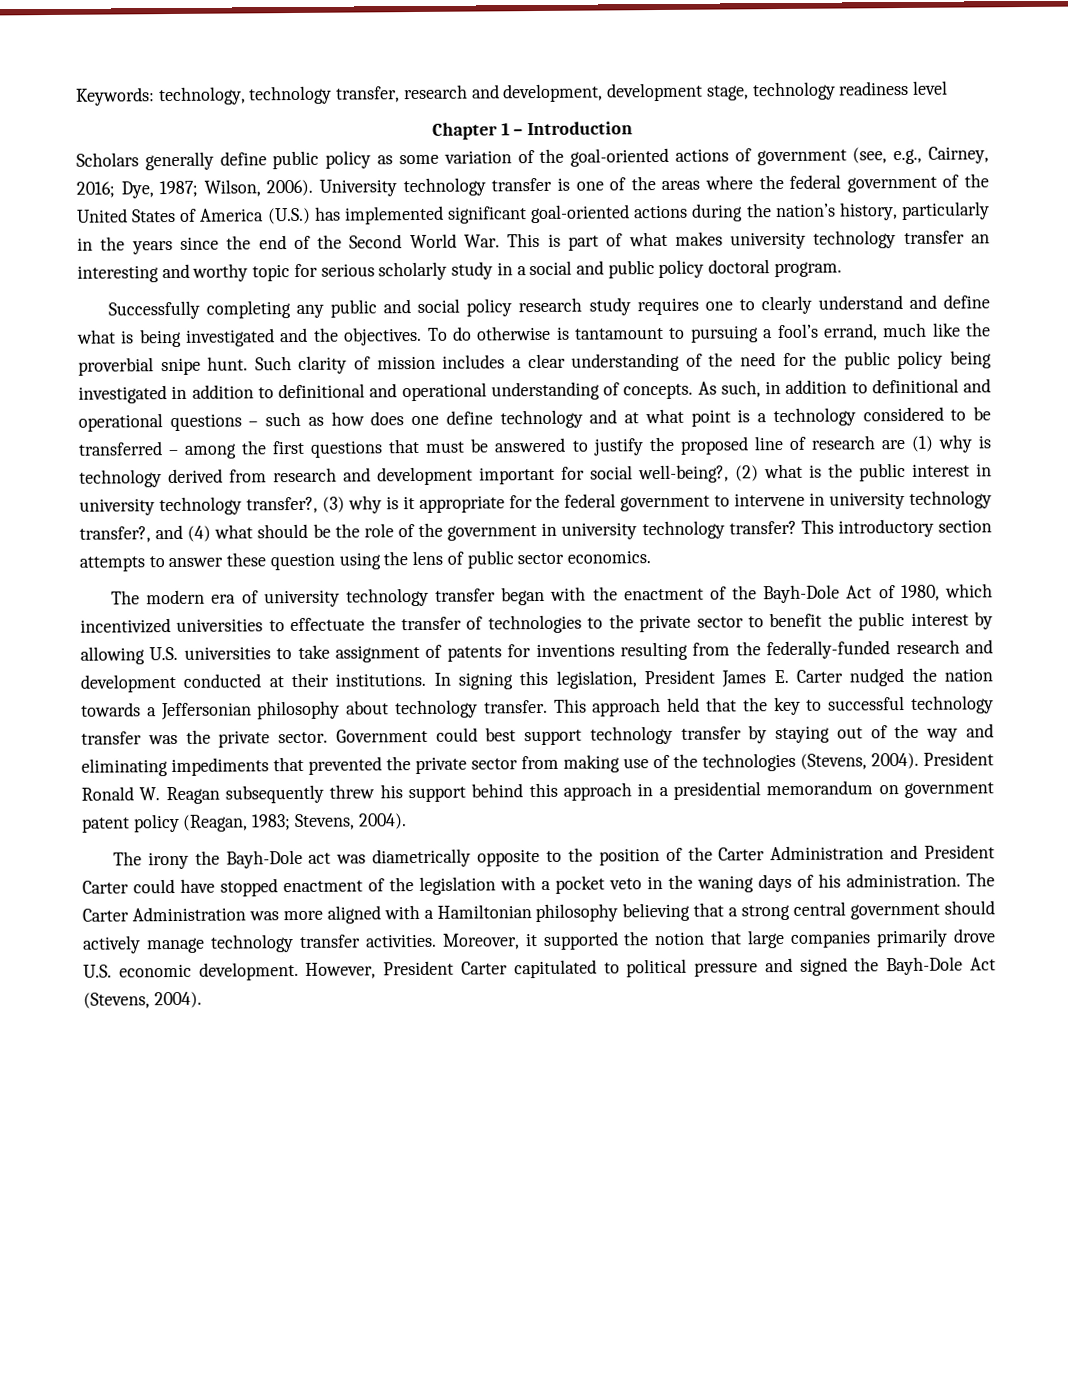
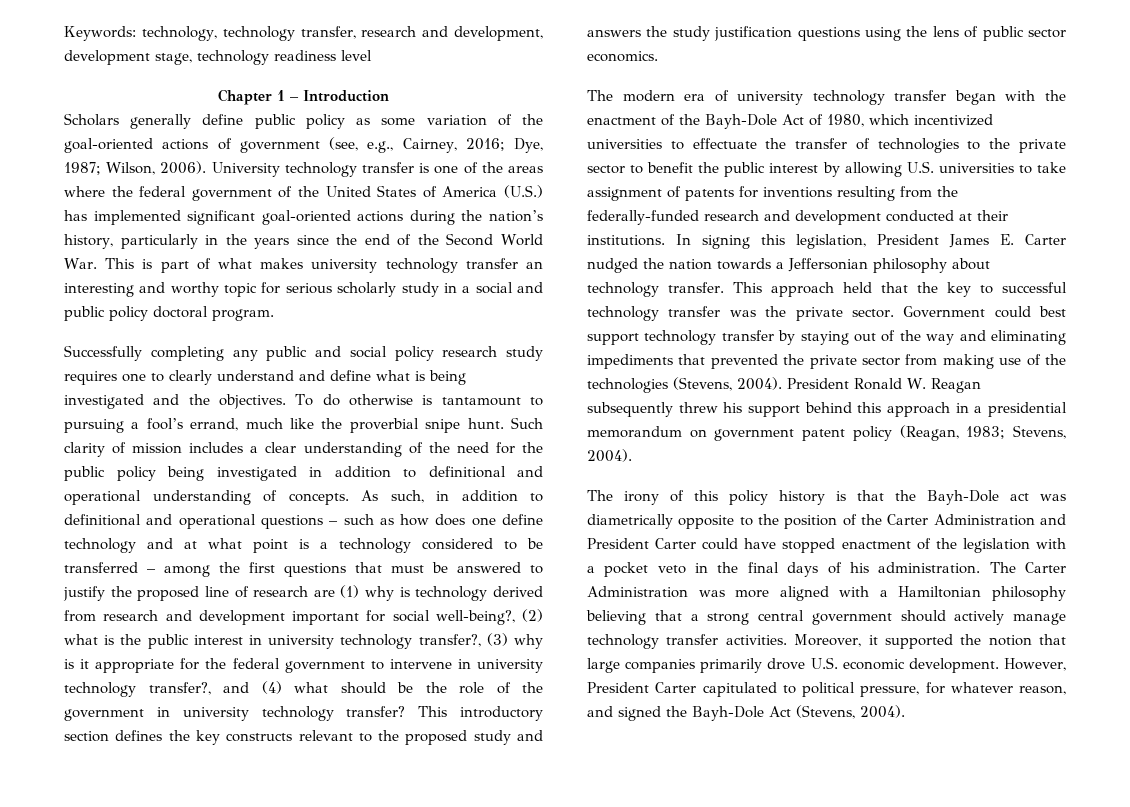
[79,552,335,572] attempts to answer these question -> [115,730,543,745] [587,26,860,41] defines the key constructs relevant to the proposed study and answers the study justification questions
(189, 860) none -> [670,490,884,505] of this policy history is that
[697,875,754,893] waning -> [747,562,779,573] final
[694,962,759,977] pressure -> [860,682,1066,697] pressure, for whatever reason,

